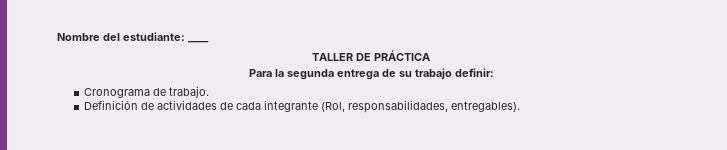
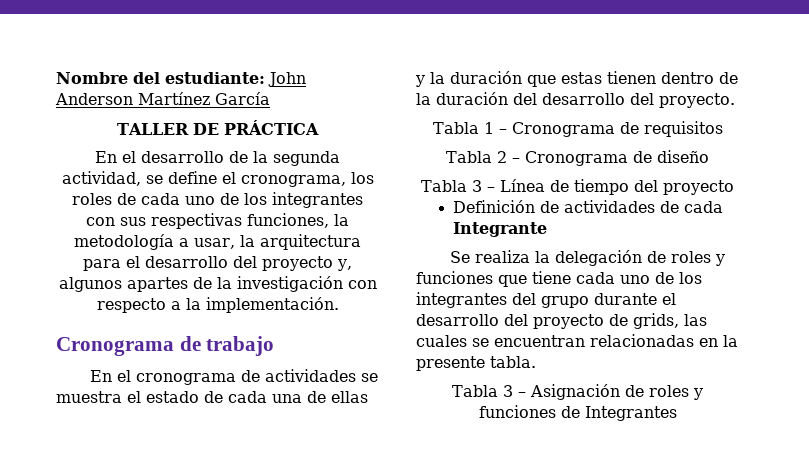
[188,41,209,43] ____ -> [268,72,306,87] [55,92,270,105] John Anderson Martínez García
[248,68,494,80] [83,86,209,98] Para la segunda entrega de su trabajo definir: // Cronograma de trabajo. -> [95,151,340,166] [61,171,374,187] [72,192,363,208] [86,213,349,229] [74,234,361,250] [83,256,353,271] [58,276,377,292] [96,297,339,313] [56,336,275,356] [89,369,378,385] [56,391,368,403] [415,71,738,87] [416,92,735,108] [432,121,723,137] [446,150,709,166] [421,179,734,195] En el desarrollo de la segunda actividad, se define el cronograma, los roles de cada uno de los integrantes con sus respectivas funciones, la metodología a usar, la arquitectura para el desarrollo del proyecto y, algunos apartes de la investigación con respecto a la implementación. // Cronograma de trabajo // En el cronograma de actividades se muestra el estado de cada una de ellas y la duración que estas tienen dentro de la duración del desarrollo del proyecto. // Tabla 1 – Cronograma de requisitos // Tabla 2 – Cronograma de diseño // Tabla 3 – Línea de tiempo del proyecto
[263,100,520,113] integrante (Rol, responsabilidades, entregables). -> [453,222,548,237] [449,250,725,266] [416,271,702,287] [416,292,676,308] [416,313,707,329] [416,334,738,347] [416,356,536,371] [452,384,703,400] [478,405,677,421] Integrante // Se realiza la delegación de roles y funciones que tiene cada uno de los integrantes del grupo durante el desarrollo del proyecto de grids, las cuales se encuentran relacionadas en la presente tabla. // Tabla 3 – Asignación de roles y funciones de Integrantes

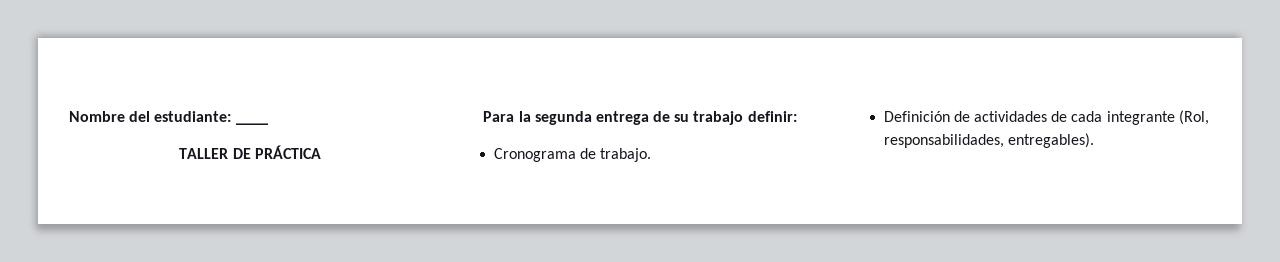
[268,72,306,87] [55,92,270,105] John Anderson Martínez García -> [235,122,268,125] ____
[95,151,340,166] [61,171,374,187] [72,192,363,208] [86,213,349,229] [74,234,361,250] [83,256,353,271] [58,276,377,292] [96,297,339,313] [56,336,275,356] [89,369,378,385] [56,391,368,403] [415,71,738,87] [416,92,735,108] [432,121,723,137] [446,150,709,166] [421,179,734,195] En el desarrollo de la segunda actividad, se define el cronograma, los roles de cada uno de los integrantes con sus respectivas funciones, la metodología a usar, la arquitectura para el desarrollo del proyecto y, algunos apartes de la investigación con respecto a la implementación. // Cronograma de trabajo // En el cronograma de actividades se muestra el estado de cada una de ellas y la duración que estas tienen dentro de la duración del desarrollo del proyecto. // Tabla 1 – Cronograma de requisitos // Tabla 2 – Cronograma de diseño // Tabla 3 – Línea de tiempo del proyecto -> [483,111,797,125] [493,148,651,162] Para la segunda entrega de su trabajo definir: // Cronograma de trabajo.
[453,222,548,237] [449,250,725,266] [416,271,702,287] [416,292,676,308] [416,313,707,329] [416,334,738,347] [416,356,536,371] [452,384,703,400] [478,405,677,421] Integrante // Se realiza la delegación de roles y funciones que tiene cada uno de los integrantes del grupo durante el desarrollo del proyecto de grids, las cuales se encuentran relacionadas en la presente tabla. // Tabla 3 – Asignación de roles y funciones de Integrantes -> [1106,110,1209,125] [883,133,1094,148] integrante (Rol, responsabilidades, entregables).

